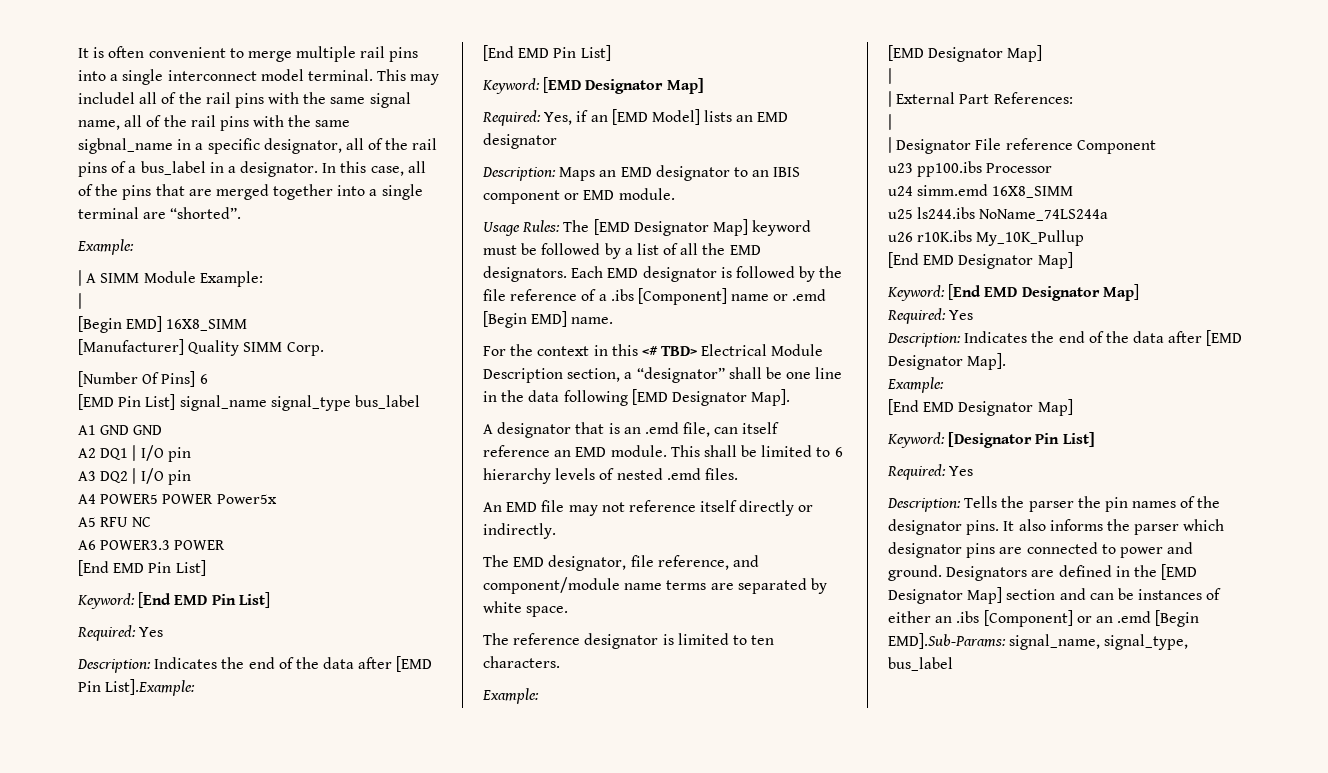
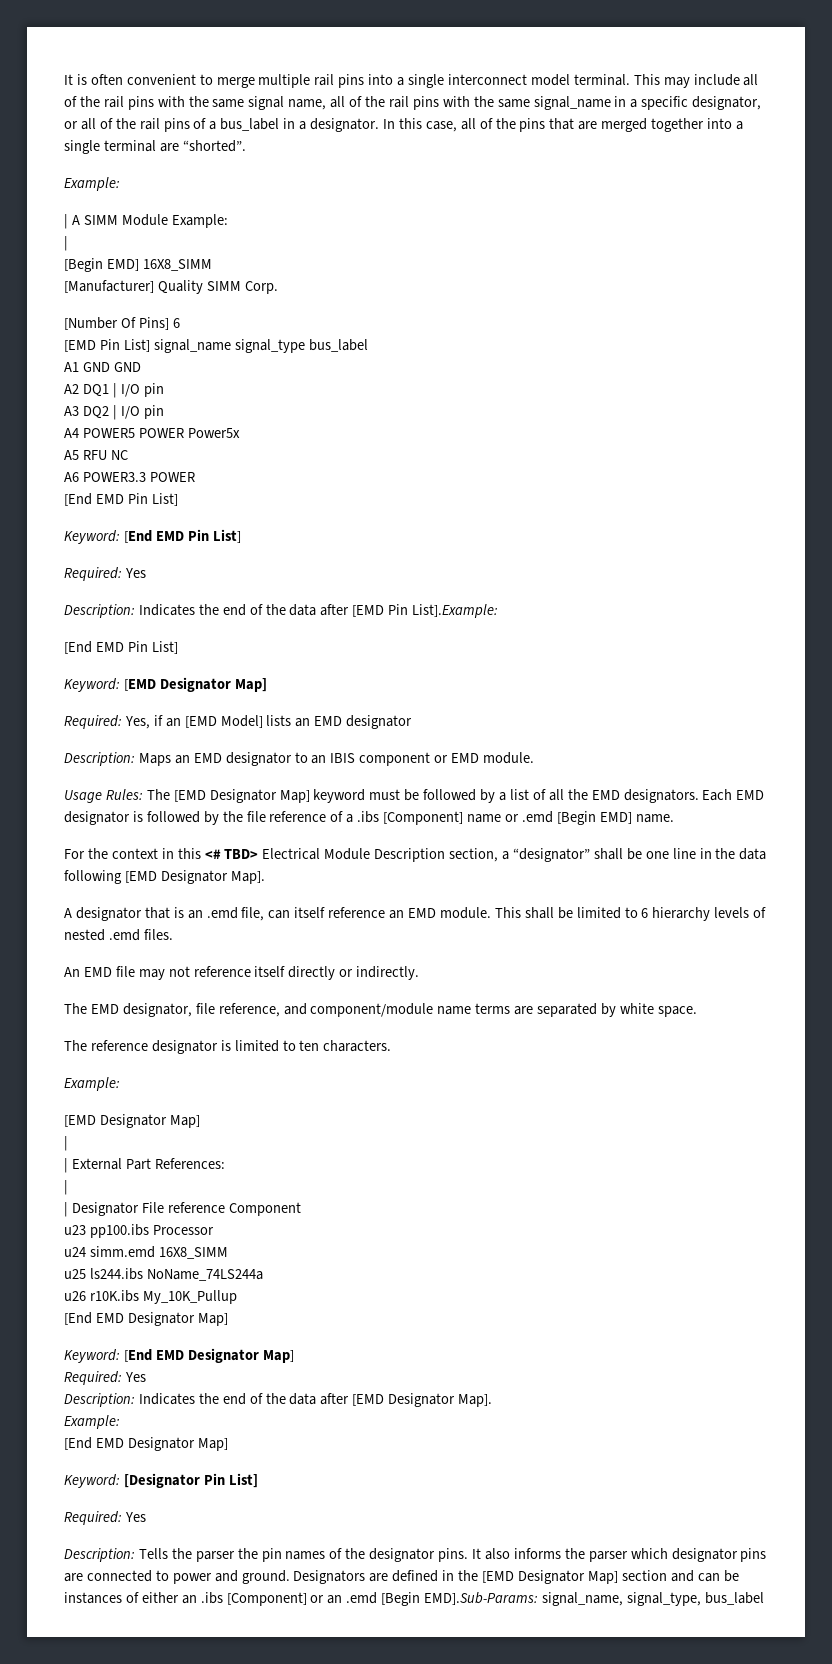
[78,92,135,104] includel -> [693,74,740,86] include
[78,138,173,154] sigbnal_name -> [533,96,611,110] signal_name
(342, 146) none -> [64,121,78,129] or

